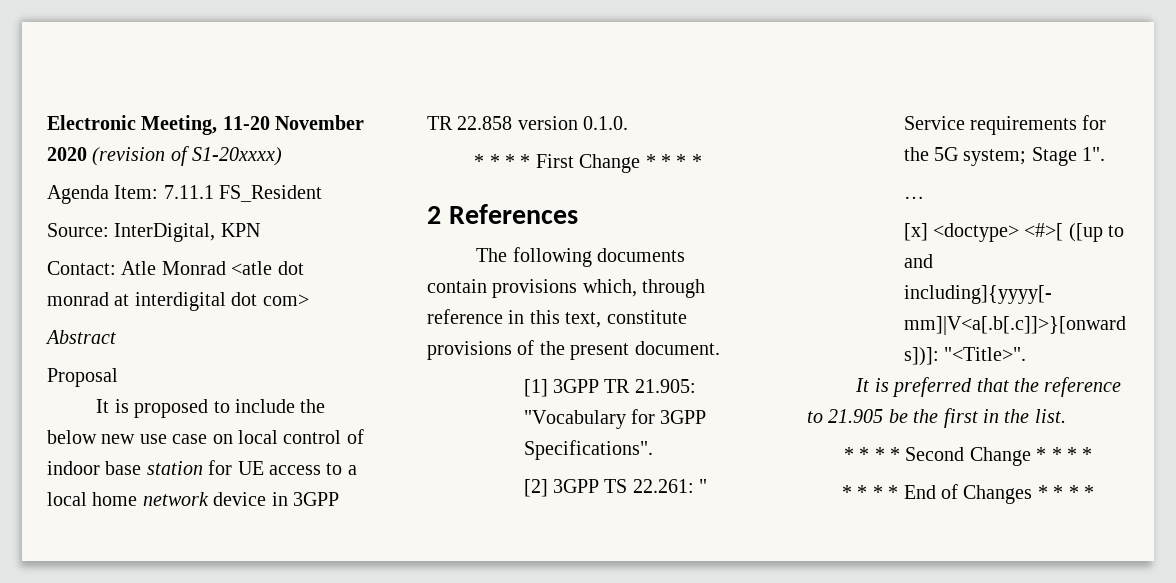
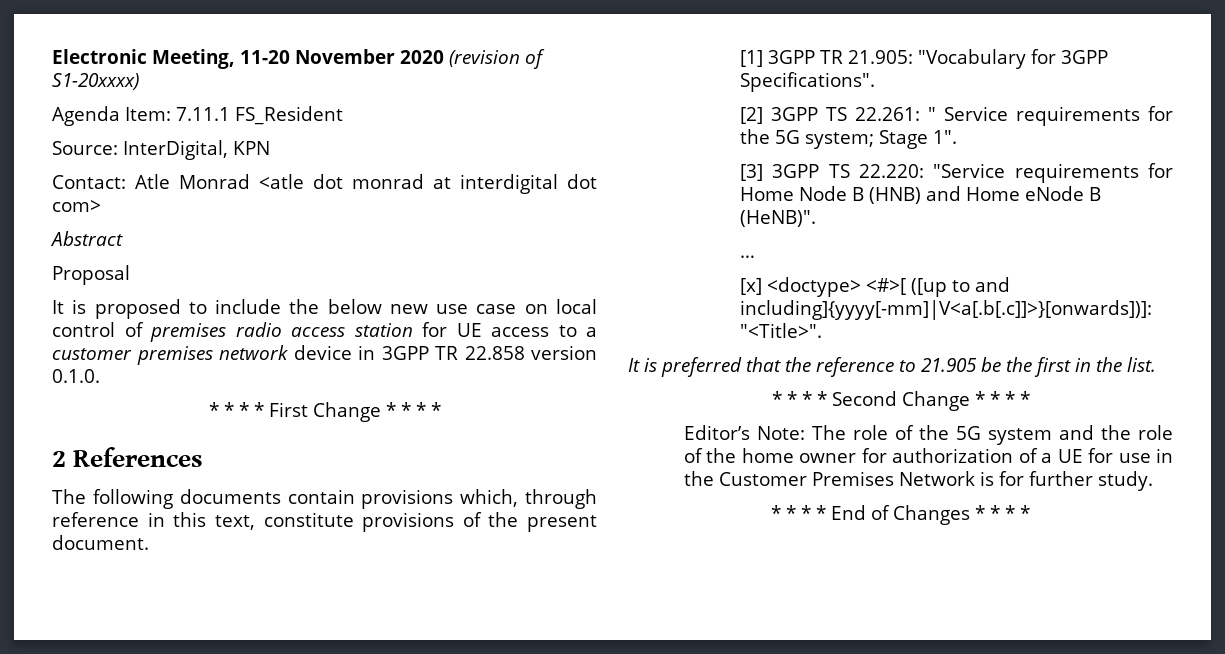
[47,461,142,475] indoor base -> [150,322,345,342] premises radio access
[47,492,138,506] local home -> [52,346,213,365] customer premises
(1106, 154) none -> [739,163,1173,183] [739,186,1101,204] [739,210,816,227] // [3] 3GPP TS 22.220: "Service requirements for Home Node B (HNB) and Home eNode B (HeNB)".
(1093, 454) none -> [683,425,1173,445] [683,448,1173,463] [683,471,1153,491] // Editor’s Note: The role of the 5G system and the role of the home owner for authorization of a UE for use in the Customer Premises Network is for further study.

